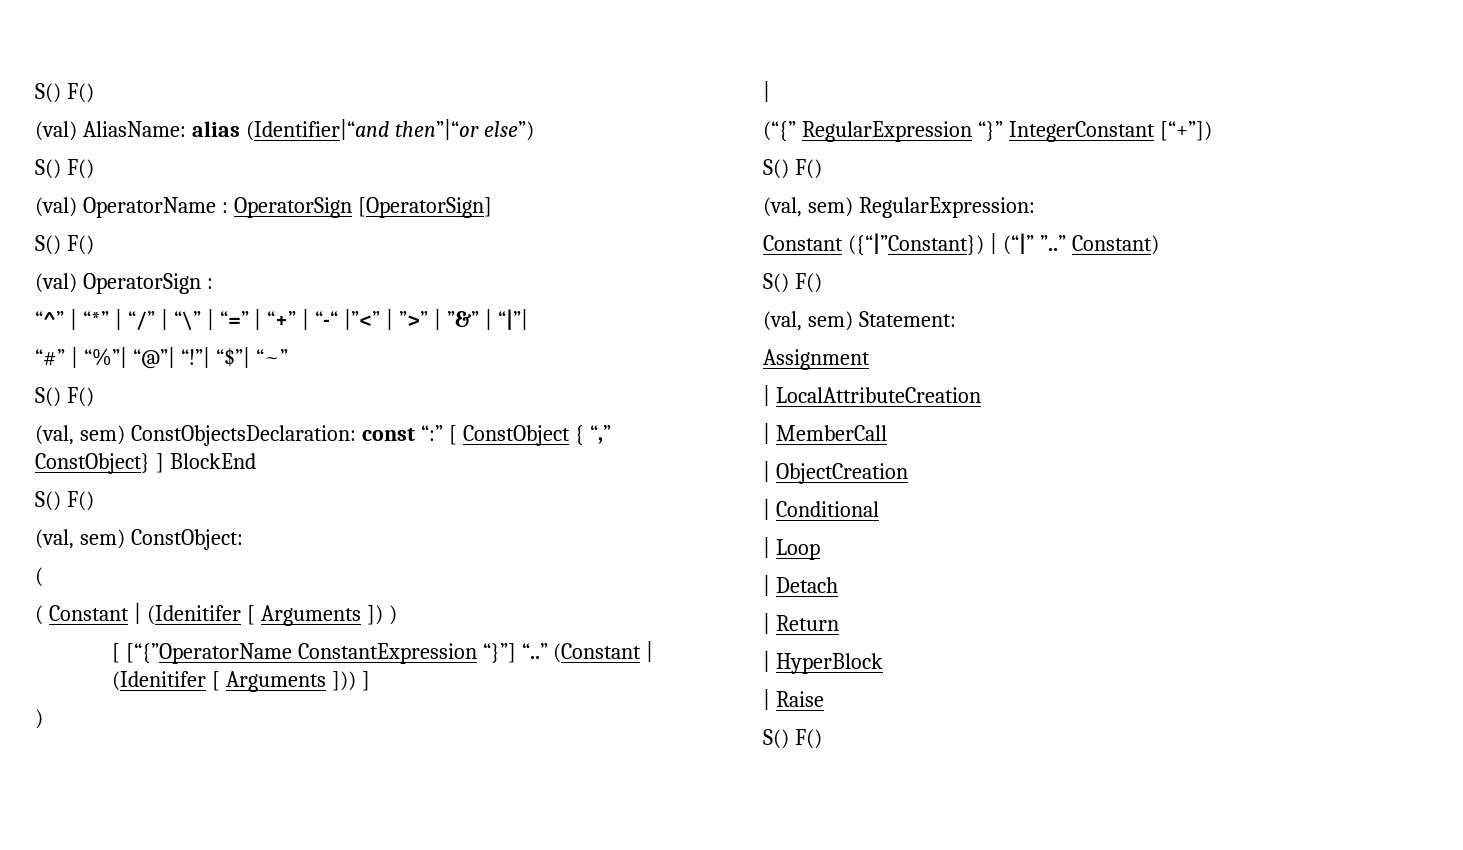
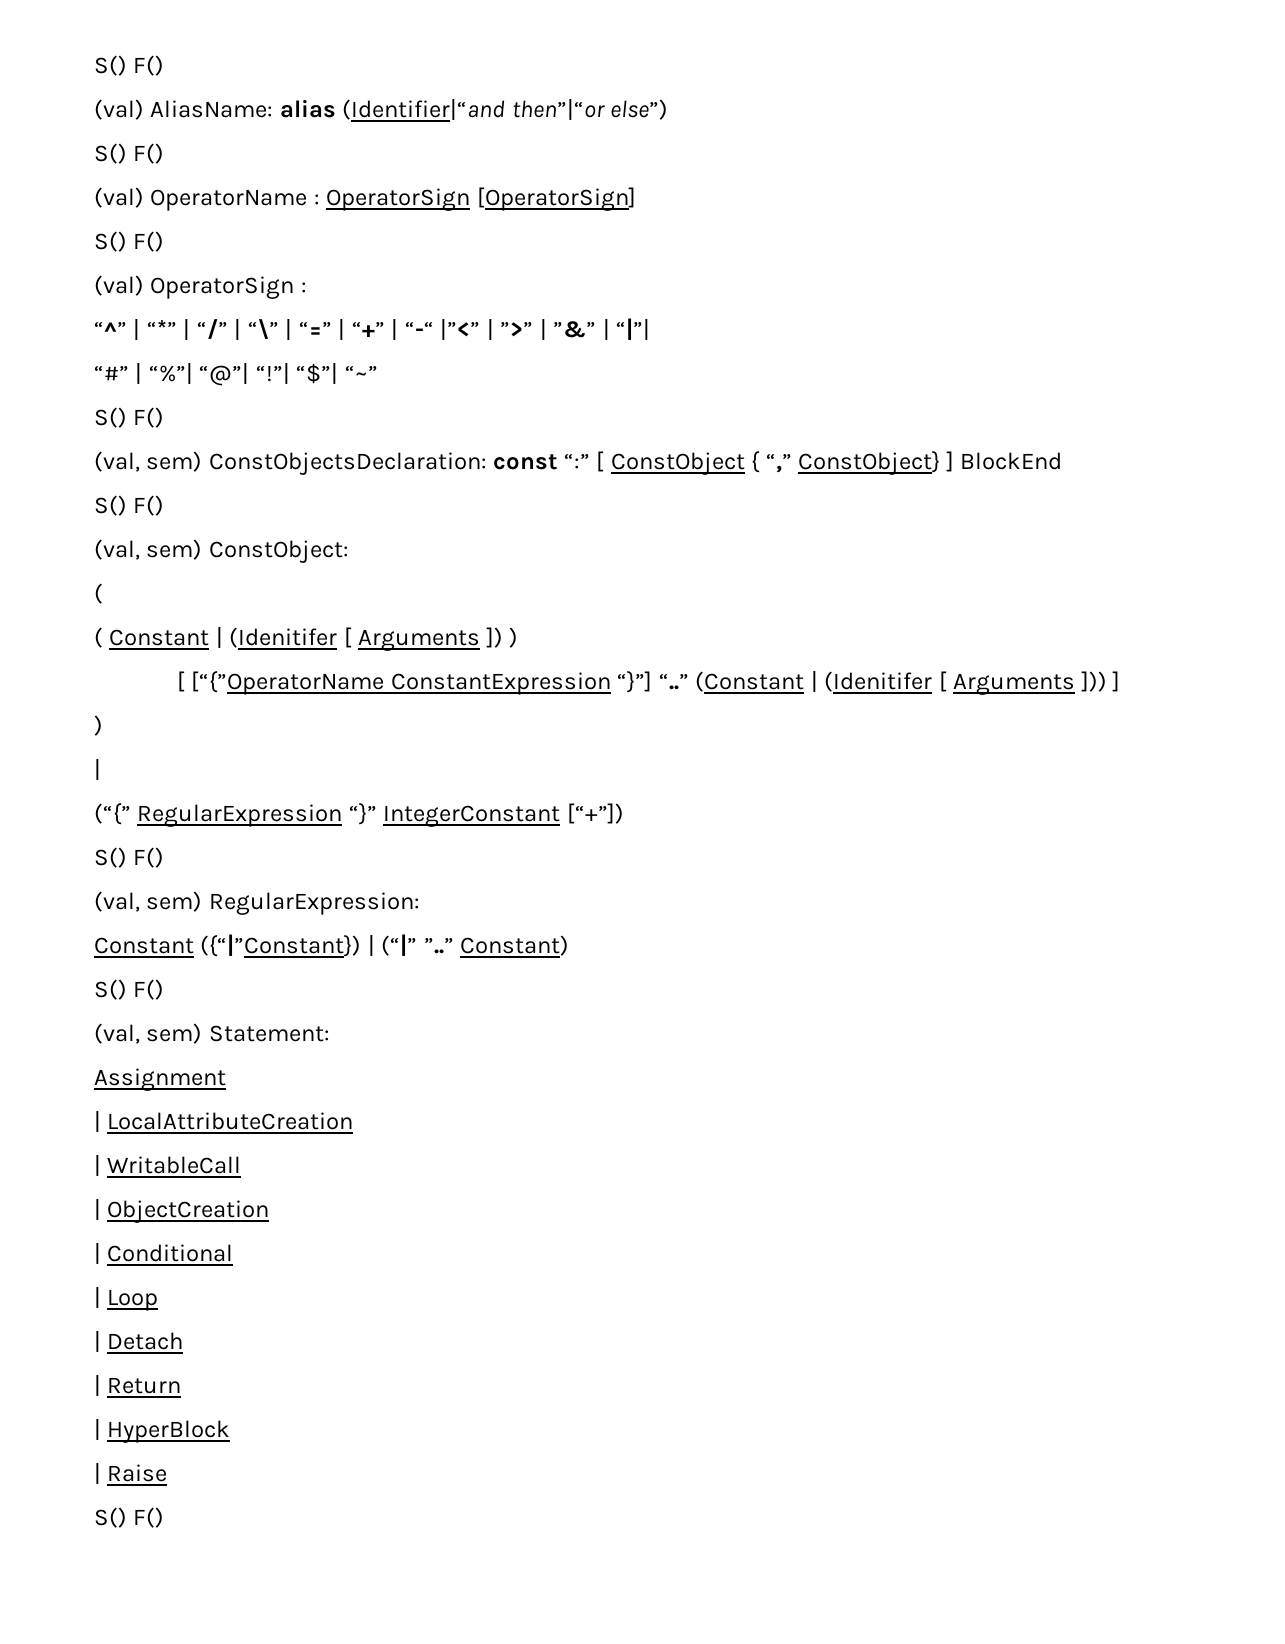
[775,425,887,441] MemberCall -> [107,1156,242,1174] WritableCall

